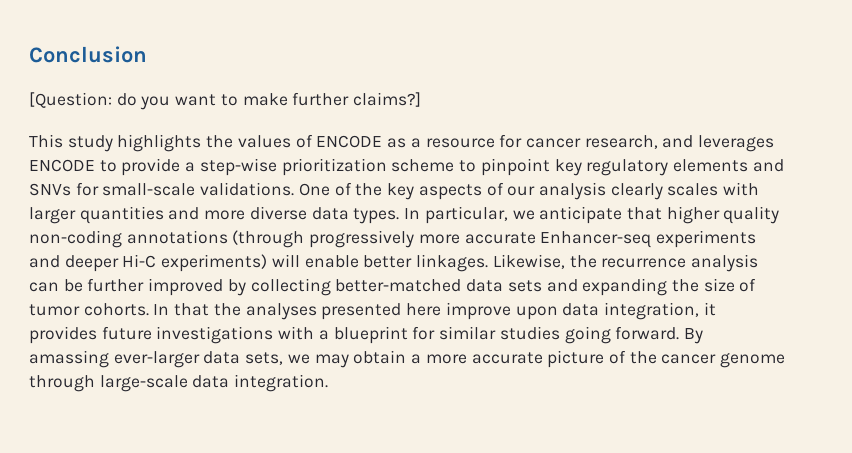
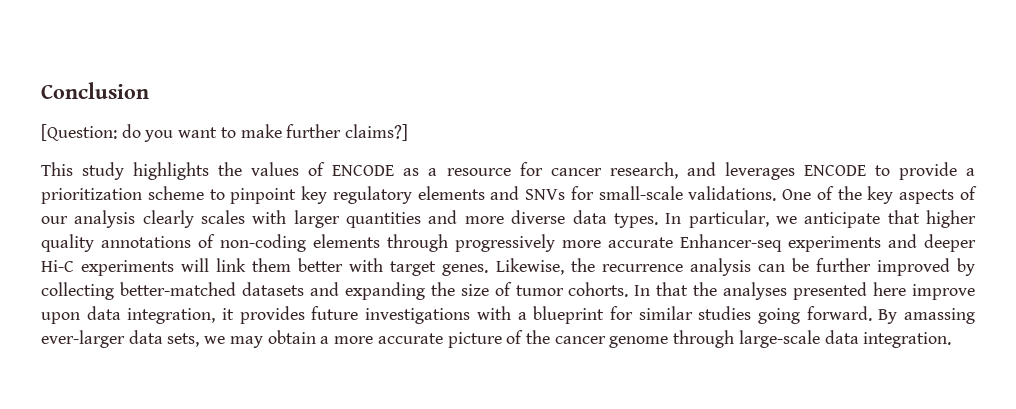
[199,158,277,176] step-wise -> (975, 172) none
[29,230,305,248] non-coding annotations (through -> [101,234,448,252] annotations of non-coding elements through
[161,254,489,272] experiments) will enable better linkages. -> [81,258,489,276] experiments will link them better with target genes.
[466,279,542,292] data sets -> [241,282,304,296] datasets

